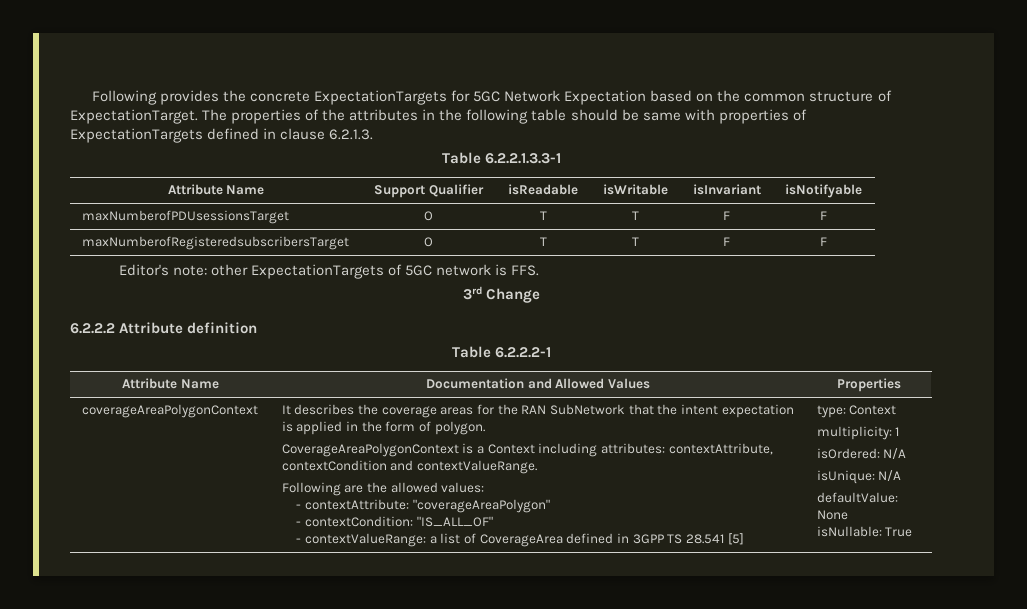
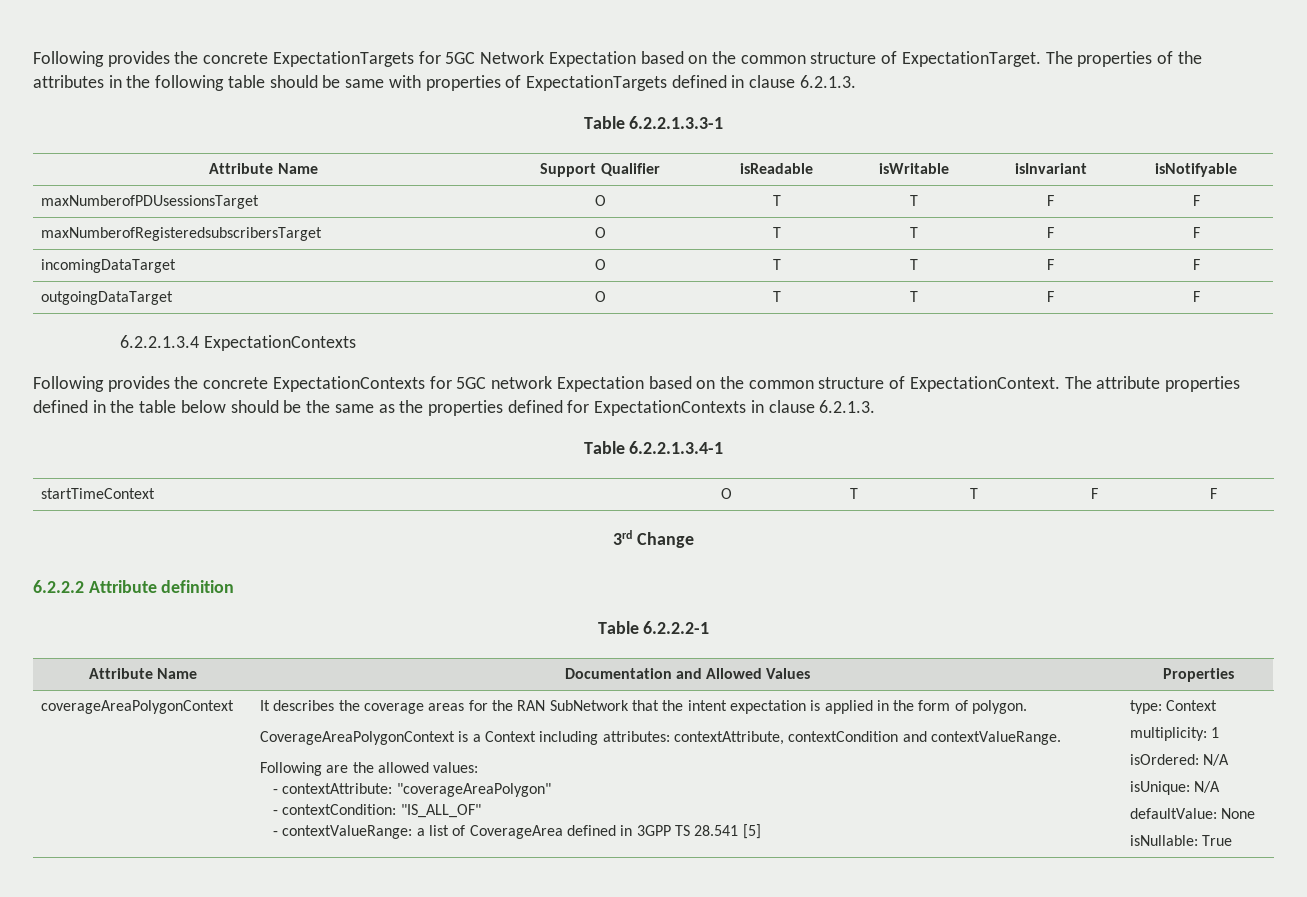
[118,264,540,279] // Editor's note: other ExpectationTargets of 5GC network is FFS. -> [41,259,177,273] [594,259,606,270] [772,259,781,270] [909,259,918,270] [1047,259,1054,270] [1192,259,1200,270] [41,291,174,305] [594,291,606,302] [772,291,781,302] [909,291,918,302] [1047,291,1054,302] [1192,291,1200,302] [120,335,356,351] [33,376,1241,392] [33,400,876,416] [583,441,724,454] [41,488,156,499] [720,488,732,499] [849,488,858,499] [969,488,978,499] [1090,488,1098,499] [1210,488,1217,499] // incomingDataTarget | O | T | T | F | F // outgoingDataTarget | O | T | T | F | F // 6.2.2.1.3.4 ExpectationContexts // Following provides the concrete ExpectationContexts for 5GC network Expectation based on the common structure of ExpectationContext. The attribute properties defined in the table below should be the same as the properties defined for ExpectationContexts in clause 6.2.1.3. // Table 6.2.2.1.3.4-1 // startTimeContext | O | T | T | F | F

